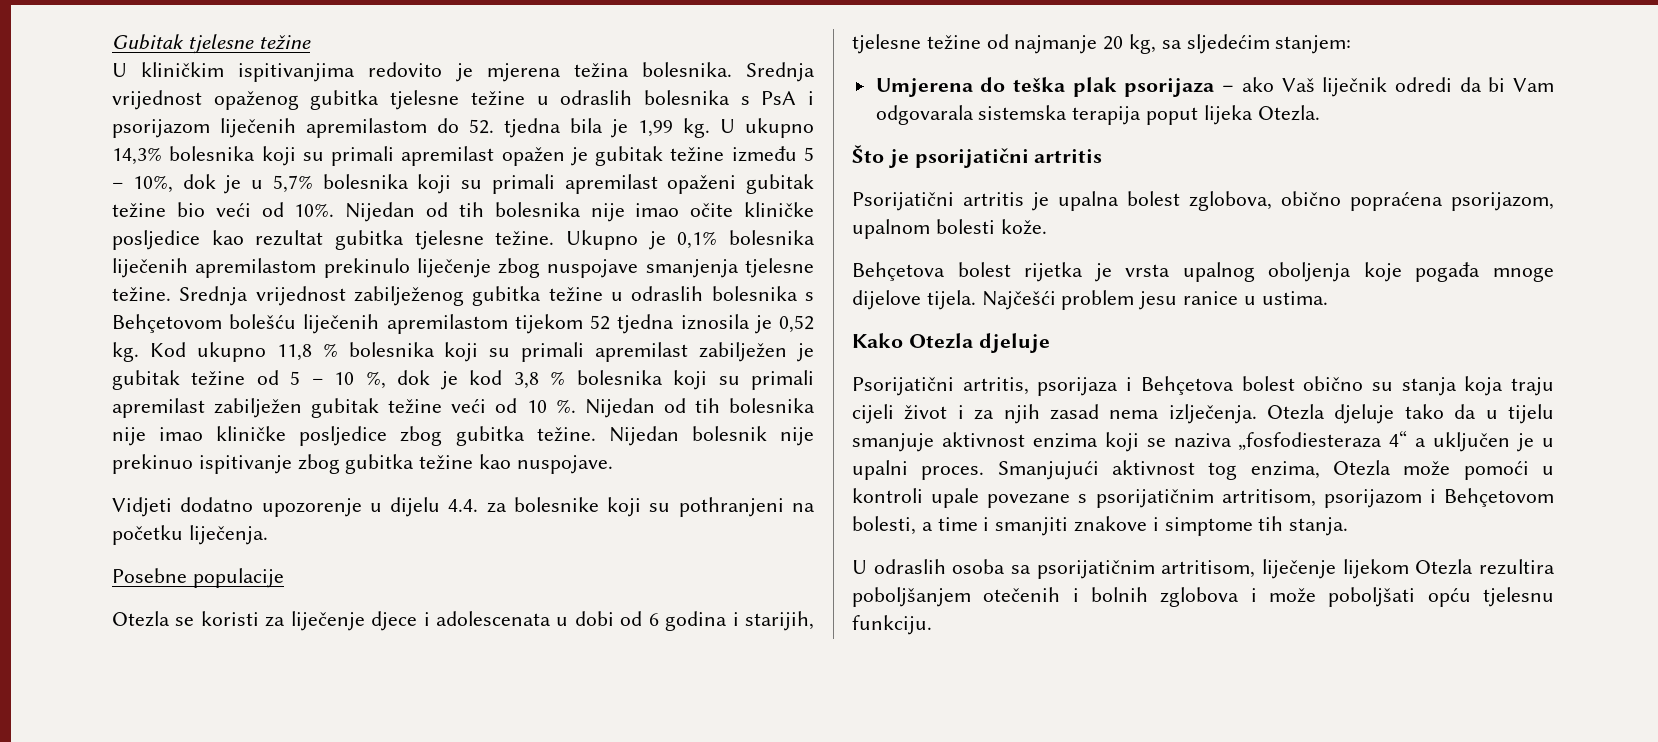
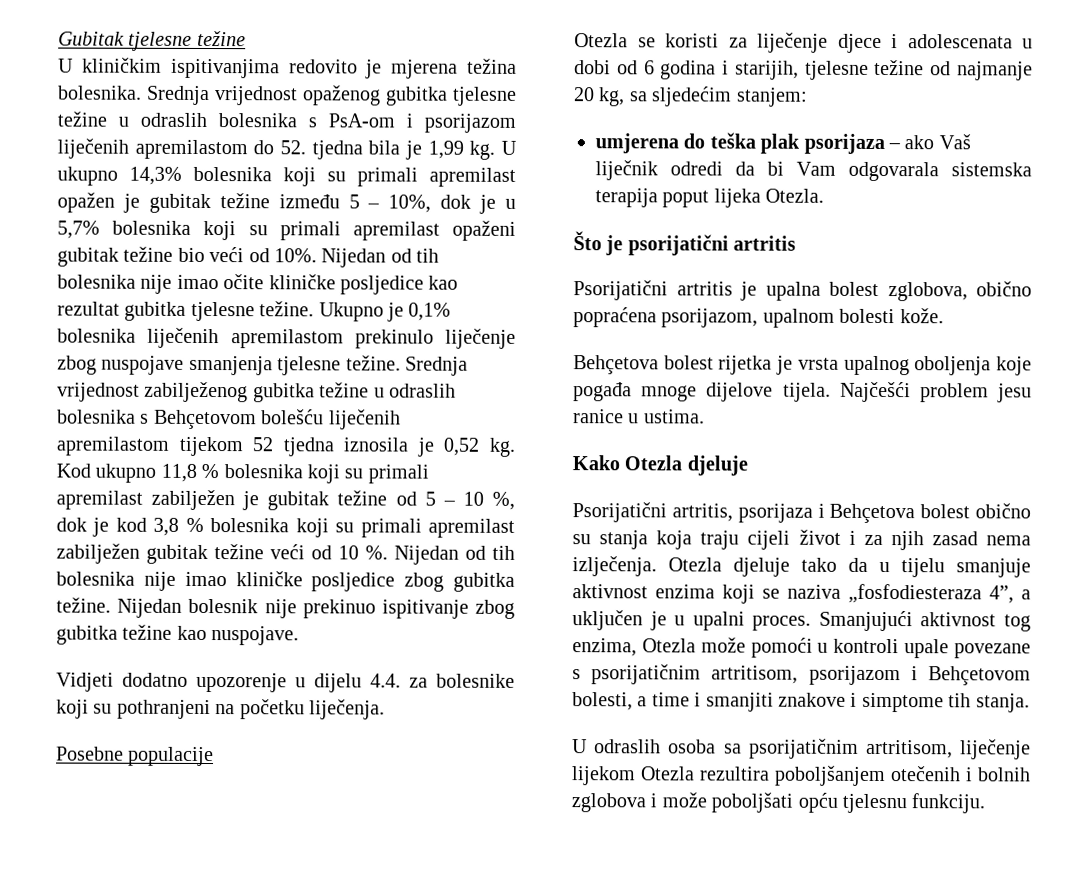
[761,91,797,105] PsA -> [328,113,395,128] PsA-om
[875,78,973,97] Umjerena -> [595,133,679,154] umjerena
[1389,430,1408,447] 4“ -> [989,585,1014,604] 4”,

